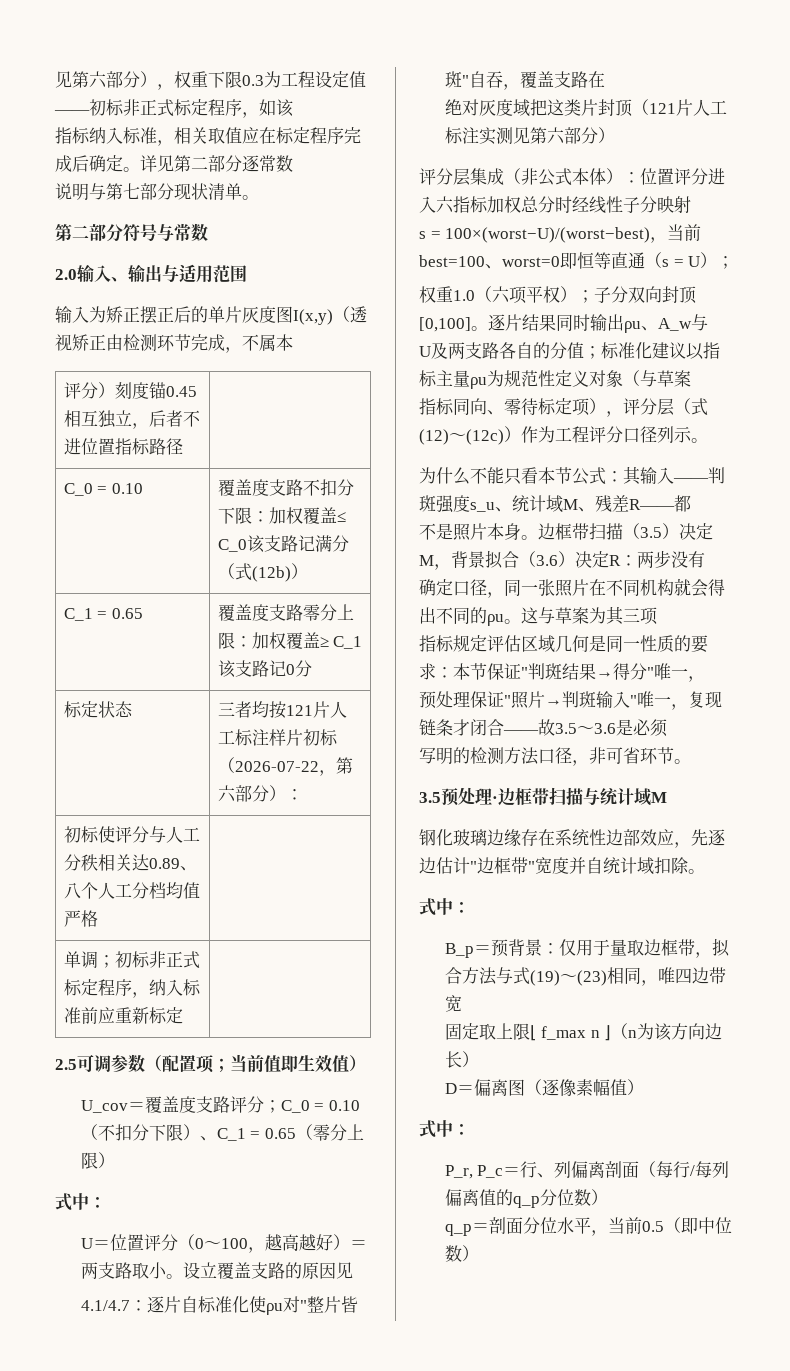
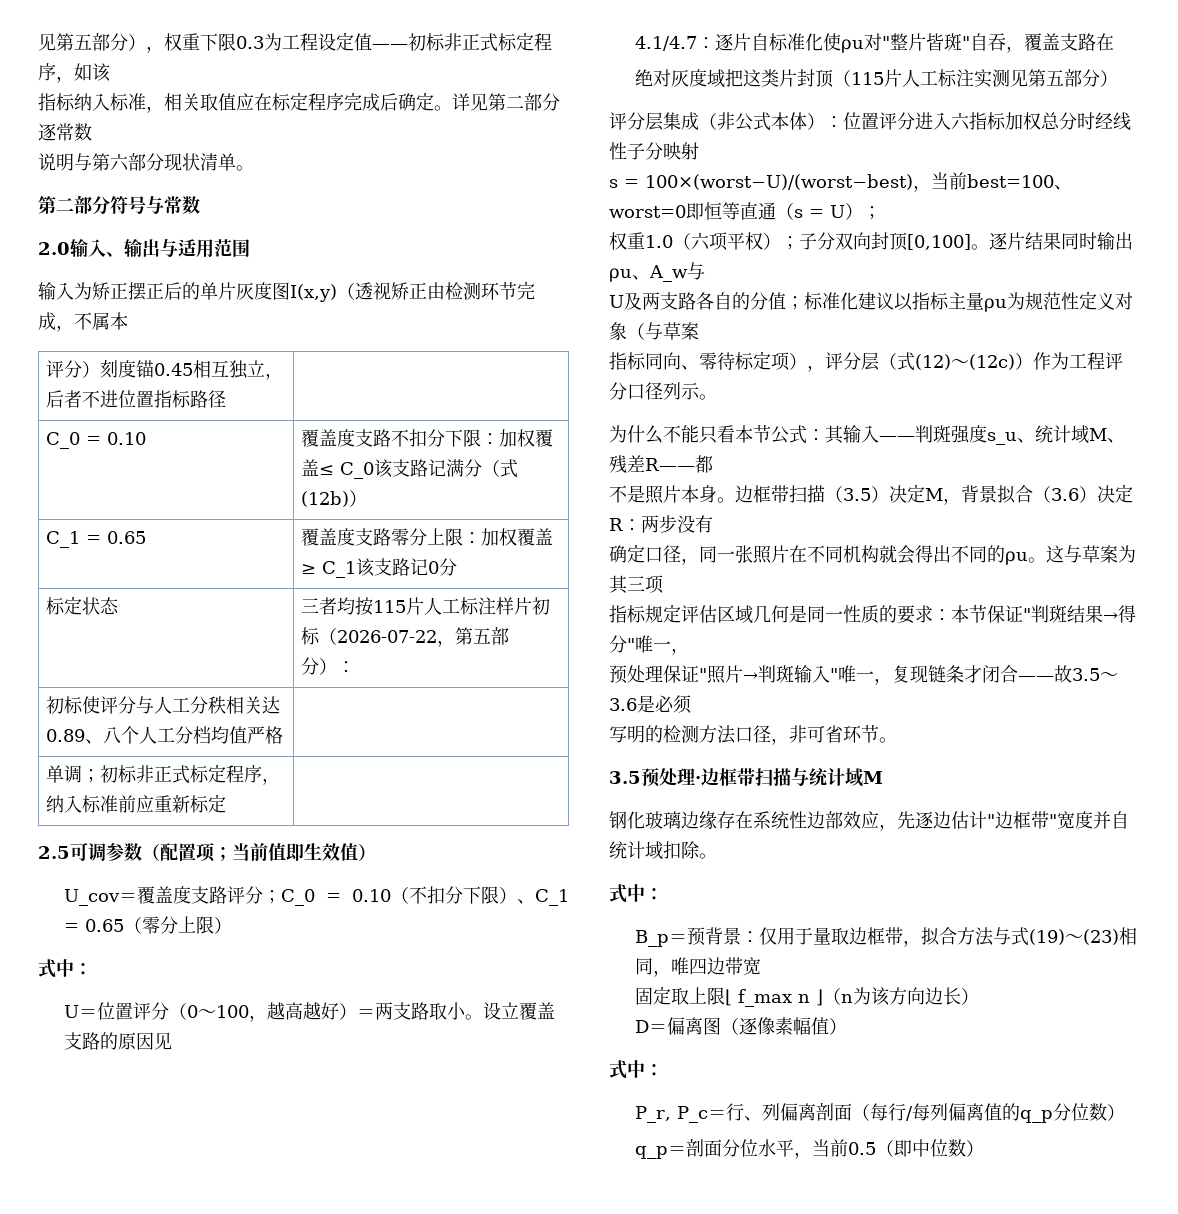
[55,71,107,88] 见第六 -> [38,33,92,51] 见第五
[123,183,140,199] 七 -> [110,153,129,171] 六
[285,705,313,716] 121 -> [373,600,407,613] 115
[217,785,236,802] 六 -> [473,628,492,644] 五
[648,103,676,114] 121 -> [850,72,884,85] 115
[546,127,565,144] 六 -> [1045,70,1064,86] 五

